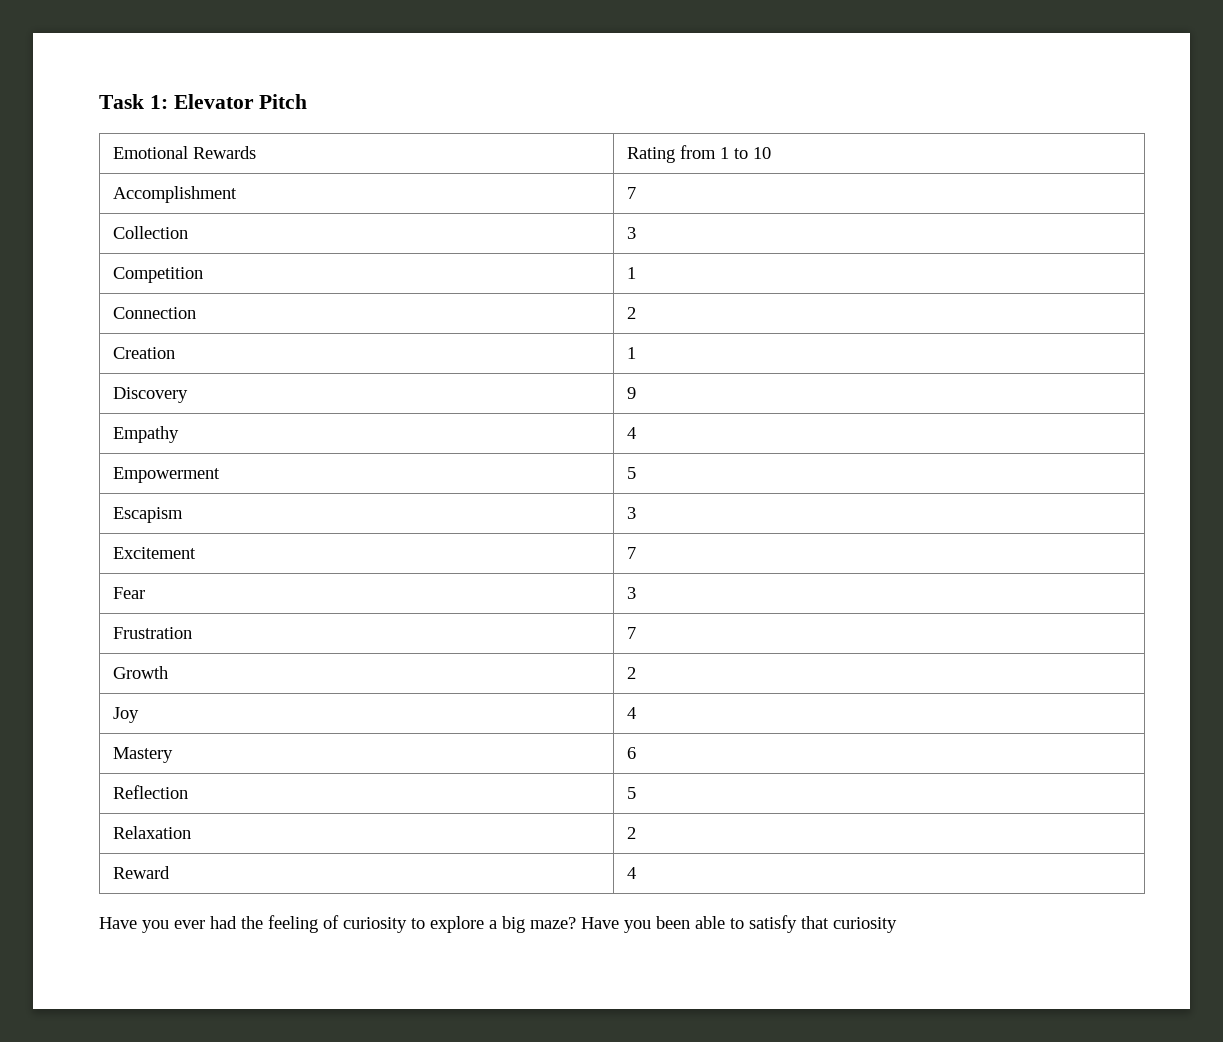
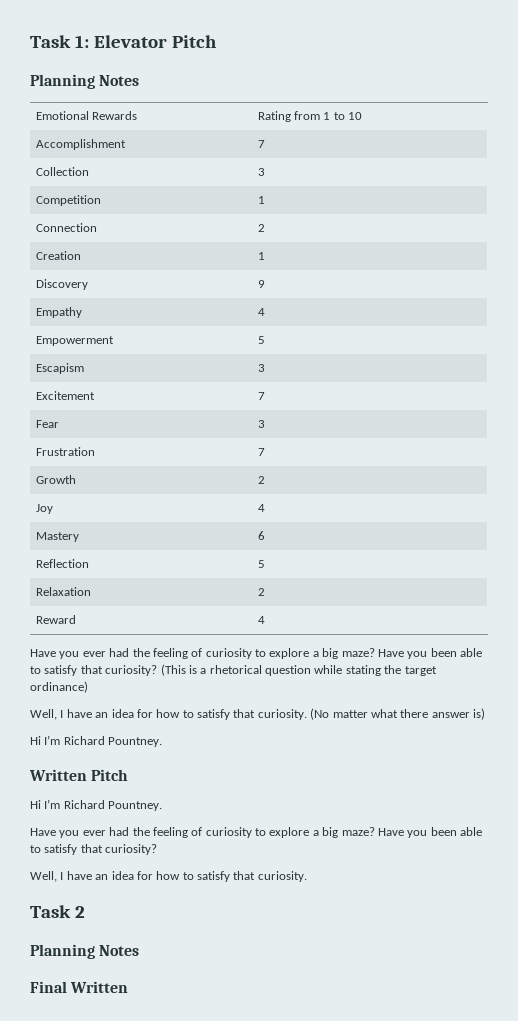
(308, 101) none -> [30,74,140,89] // Planning Notes
[833,917,897,933] curiosity -> [105,664,437,676] [30,681,88,693] [30,708,485,720] [30,735,163,747] [29,769,129,781] [30,799,163,811] [30,827,482,838] [30,844,158,855] [30,871,307,882] [30,905,85,918] [30,944,140,959] [30,981,129,993] curiosity? (This is a rhetorical question while stating the target ordinance) // Well, I have an idea for how to satisfy that curiosity. (No matter what there answer is) // Hi I’m Richard Pountney. // Written Pitch // Hi I’m Richard Pountney. // Have you ever had the feeling of curiosity to explore a big maze? Have you been able to satisfy that curiosity? // Well, I have an idea for how to satisfy that curiosity. // Task 2 // Planning Notes // Final Written

